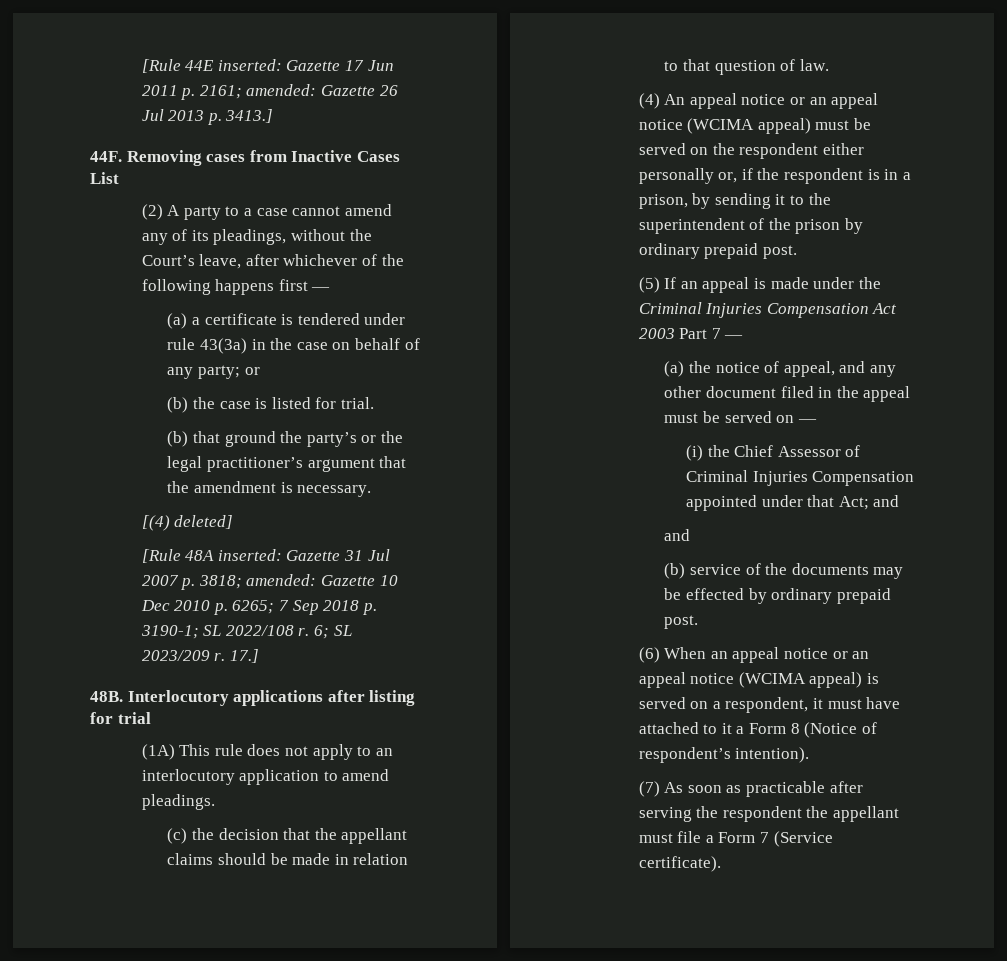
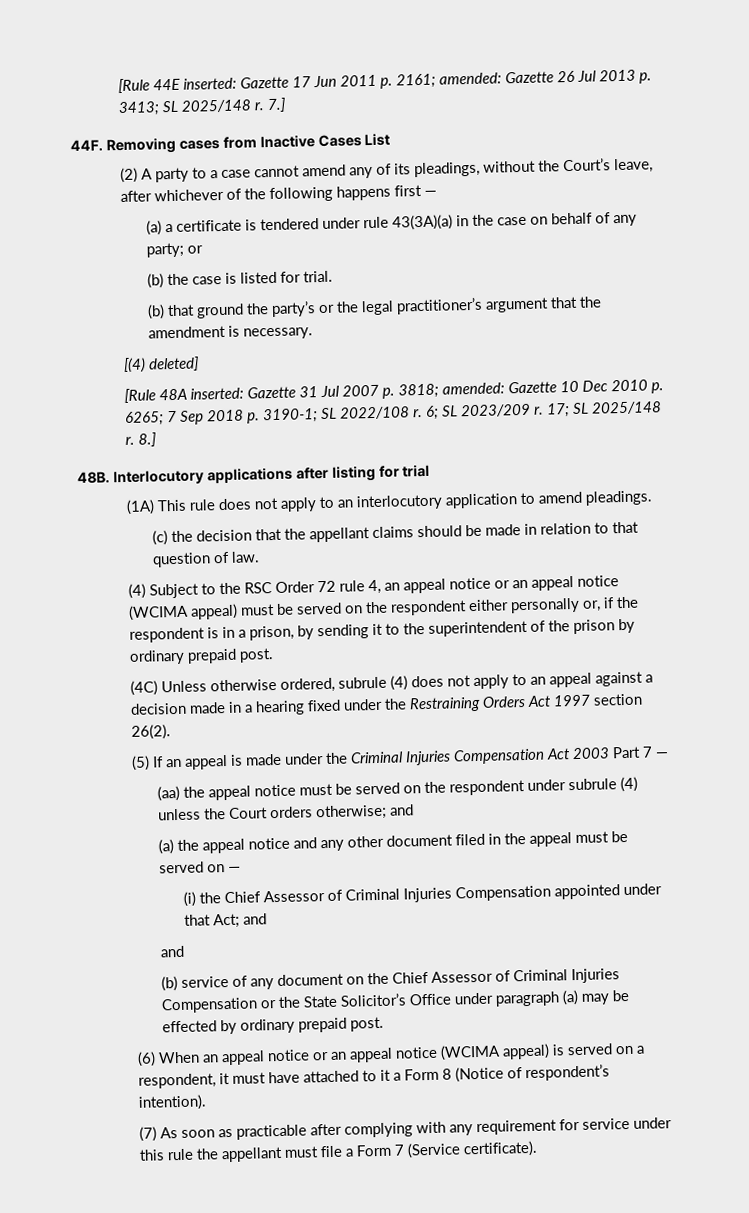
[225,109,274,123] 3413.] -> [118,97,287,117] 3413; SL 2025/148 r. 7.]
[199,338,247,354] 43(3a) -> [391,214,453,231] 43(3A)(a)
[229,649,259,663] 17.] -> [546,401,663,418] [125,432,157,447] 17; SL 2025/148 r. 8.]
[664,94,686,105] An -> [149,579,401,599] Subject to the RSC Order 72 rule 4, an
(797, 252) none -> [130,671,654,696] [130,693,644,716] [131,724,172,740] // (4C) Unless otherwise ordered, subrule (4) does not apply to an appeal against a decision made in a hearing fixed under the Restraining Orders Act 1997 section 26(2).
(744, 337) none -> [156,776,638,802] [157,804,414,821] // (aa) the appeal notice must be served on the respondent under subrule (4) unless the Court orders otherwise; and
[715,361,835,377] notice of appeal, -> [201,837,290,854] appeal notice
[765,563,869,575] the documents -> [249,968,620,990] [160,989,579,1014] any document on the Chief Assessor of Criminal Injuries Compensation or the State Solicitor’s Office under paragraph (a)
[638,806,802,822] serving the respondent -> [344,1117,673,1138] [139,1148,195,1161] complying with any requirement for service under this rule

